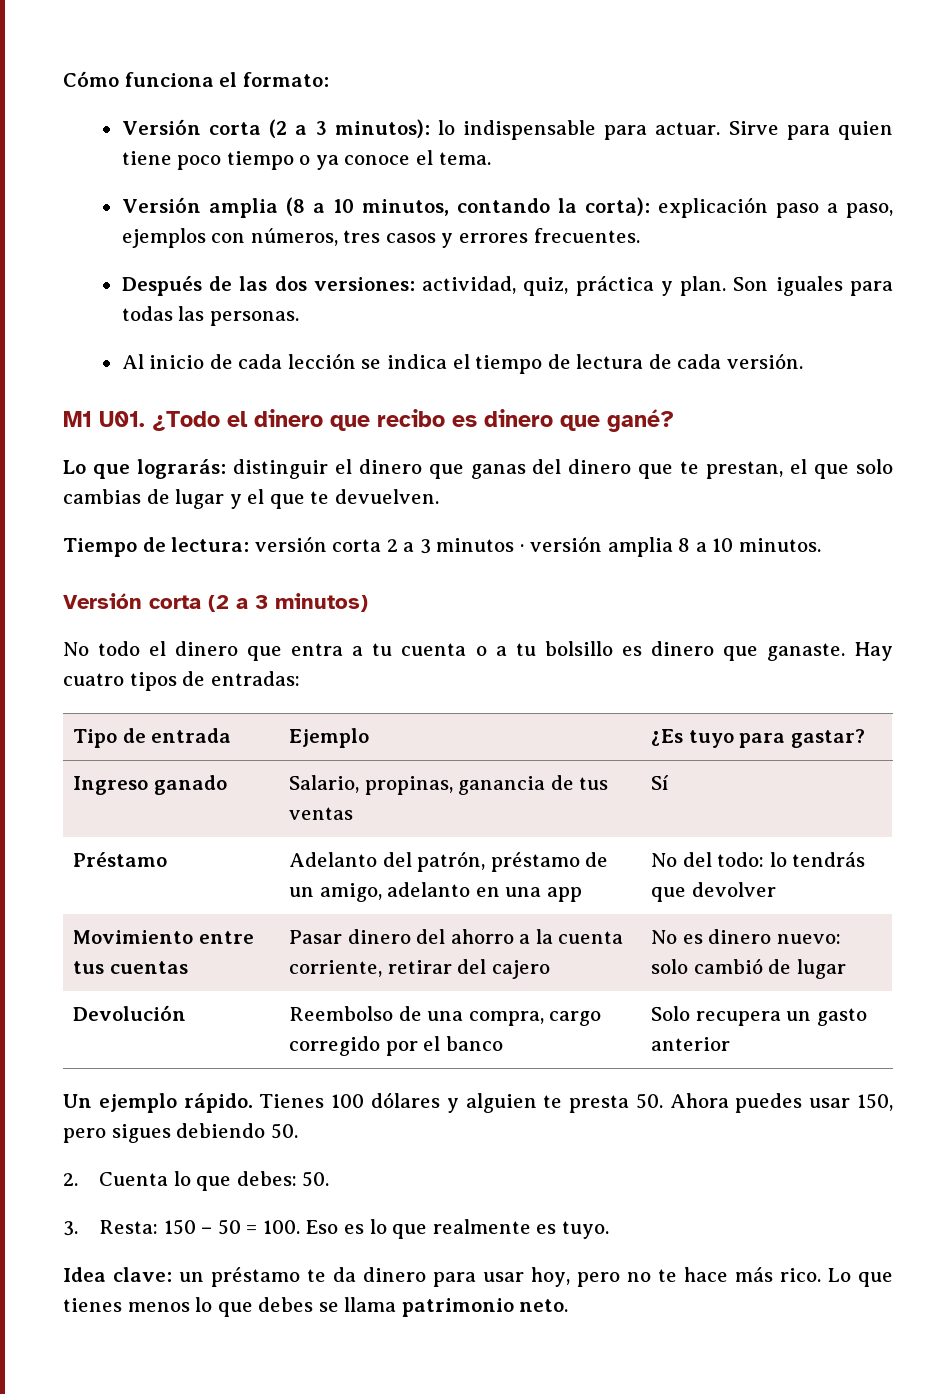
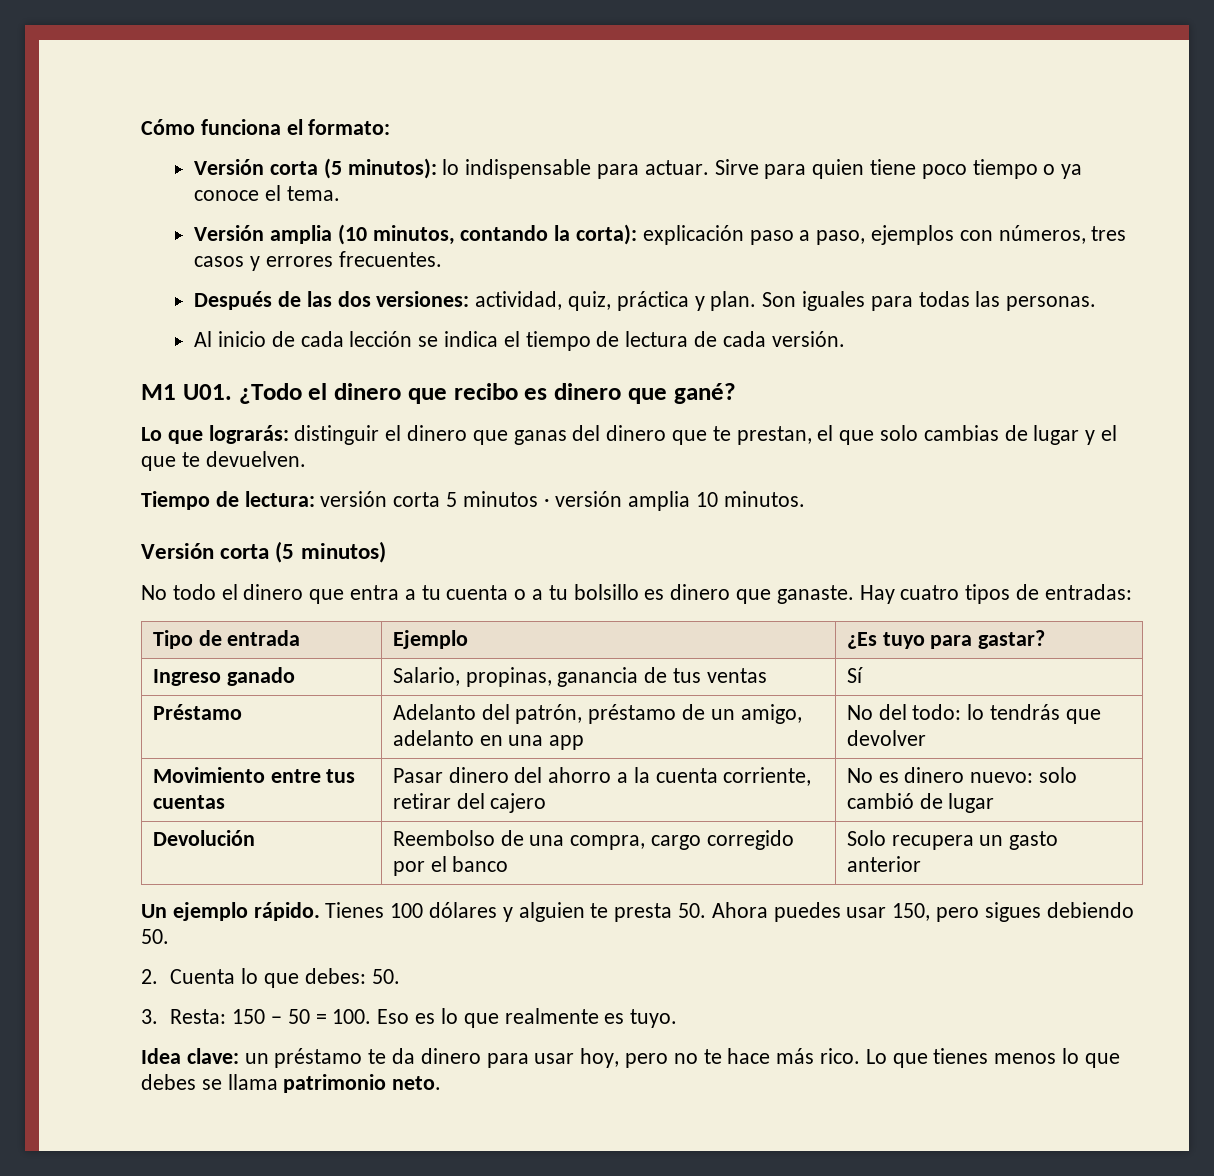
[269,119,327,138] (2 a 3 -> [323,158,342,179] (5
[285,197,354,216] (8 a 10 -> [337,224,367,245] (10
[386,539,431,554] 2 a 3 -> [446,492,458,507] 5
[678,538,707,552] 8 a -> (691, 501) none
[208,595,268,612] (2 a 3 -> [275,541,295,563] (5

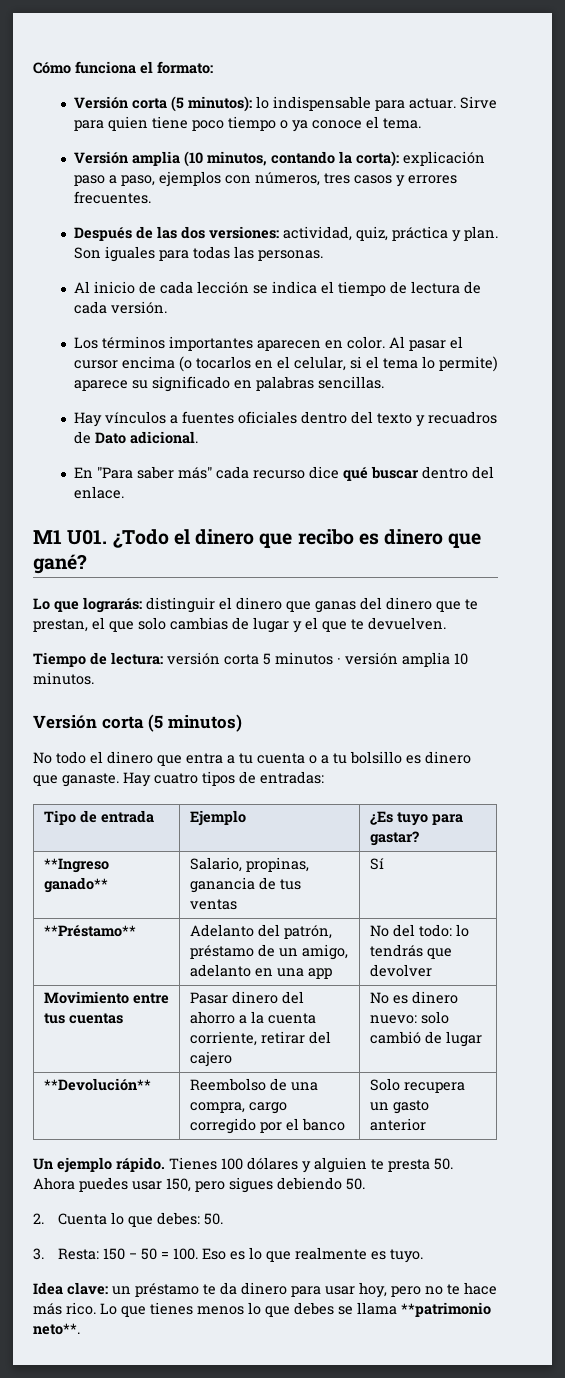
(845, 339) none -> [73,336,463,351] [73,356,498,372] [73,376,384,392] [73,411,497,427] [73,431,198,444] [73,466,494,481] [73,486,124,499] // Los términos importantes aparecen en color. Al pasar el cursor encima (o tocarlos en el celular, si el tema lo permite) aparece su significado en palabras sencillas. // Hay vínculos a fuentes oficiales dentro del texto y recuadros de Dato adicional. // En "Para saber más" cada recurso dice qué buscar dentro del enlace.
[152,667,295,686] Ingreso ganado -> [43,858,109,873] [43,877,108,893] **Ingreso ganado**
[152,704,242,720] Préstamo -> [43,925,136,937] **Préstamo**
[152,830,255,846] Devolución -> [43,1078,151,1091] **Devolución**
[283,1074,442,1093] patrimonio neto. -> [401,1302,491,1317] [33,1323,80,1335] **patrimonio neto**.

